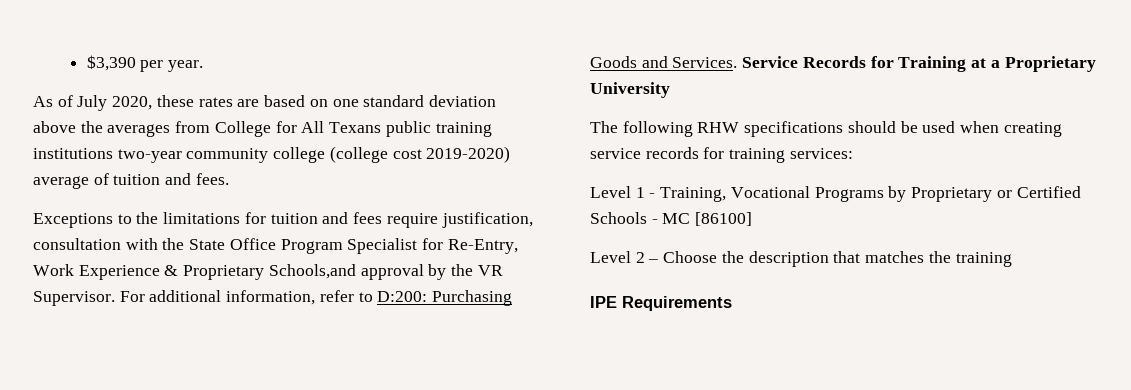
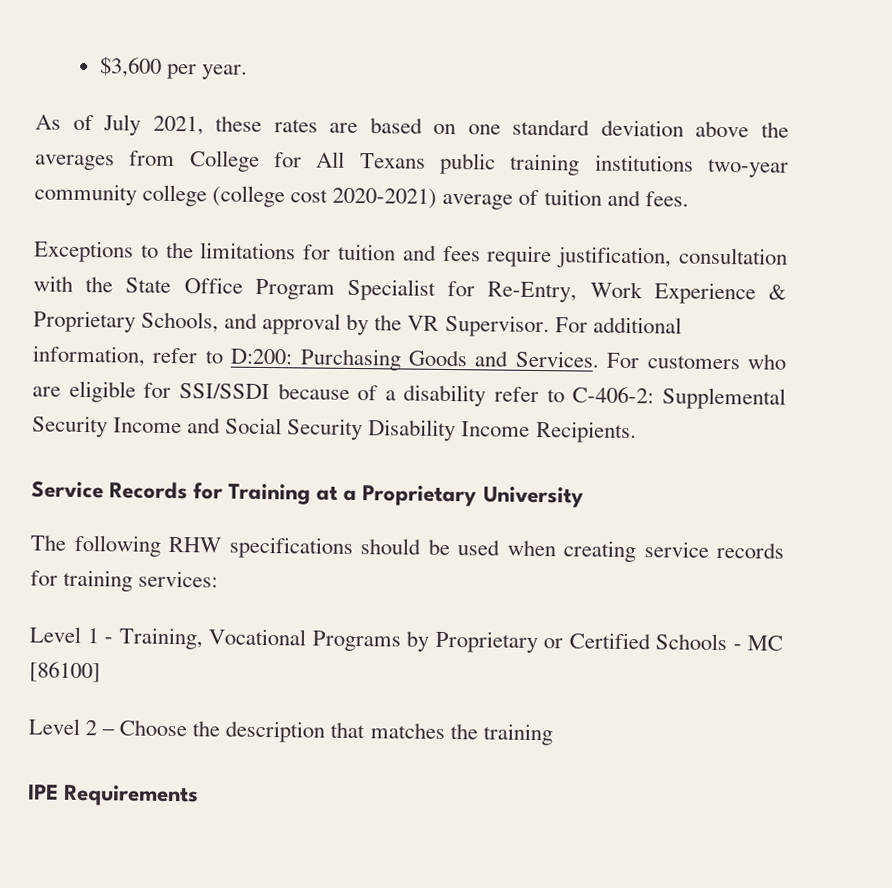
[86,55,136,71] $3,390 -> [100,56,163,78] $3,600
[112,96,153,110] 2020, -> [152,115,204,136] 2021,
[426,146,511,163] 2019-2020) -> [332,187,438,209] 2020-2021)
[268,264,356,279] Schools,and -> [141,311,259,333] Schools, and
(738, 62) none -> [606,352,787,370] [32,380,786,410] [32,415,637,444] For customers who are eligible for SSI/SSDI because of a disability refer to C-406-2: Supplemental Security Income and Social Security Disability Income Recipients. //

